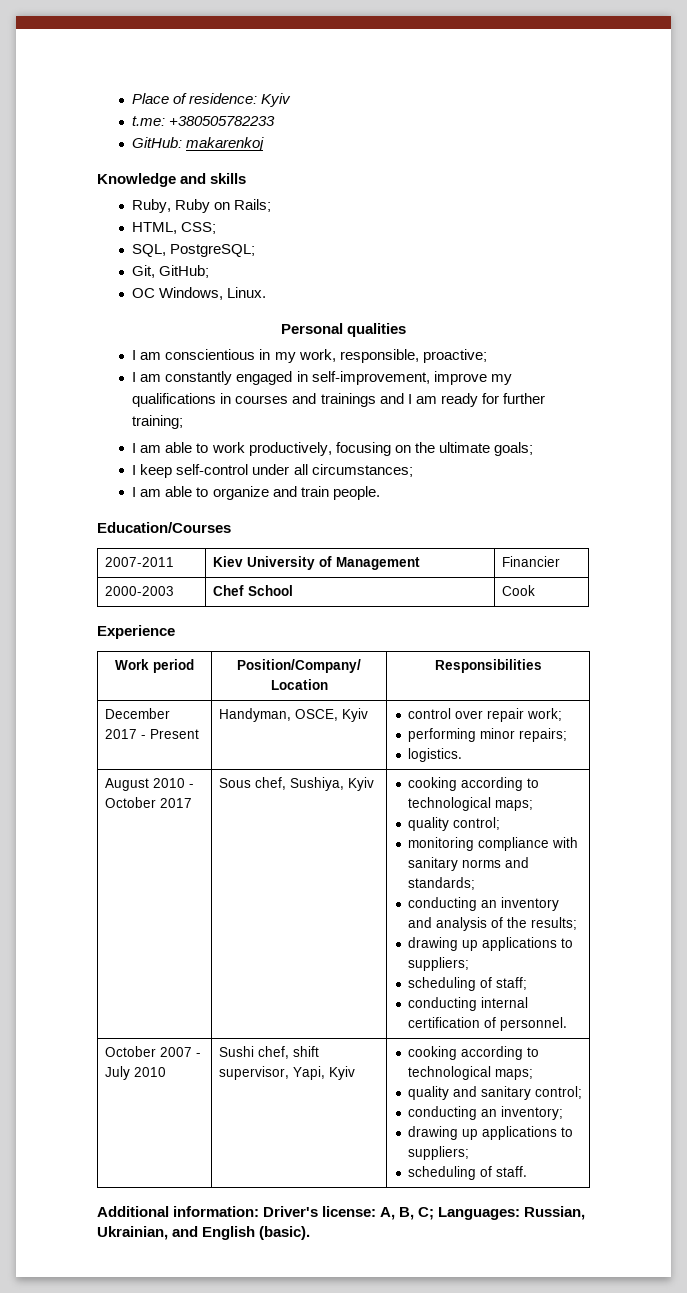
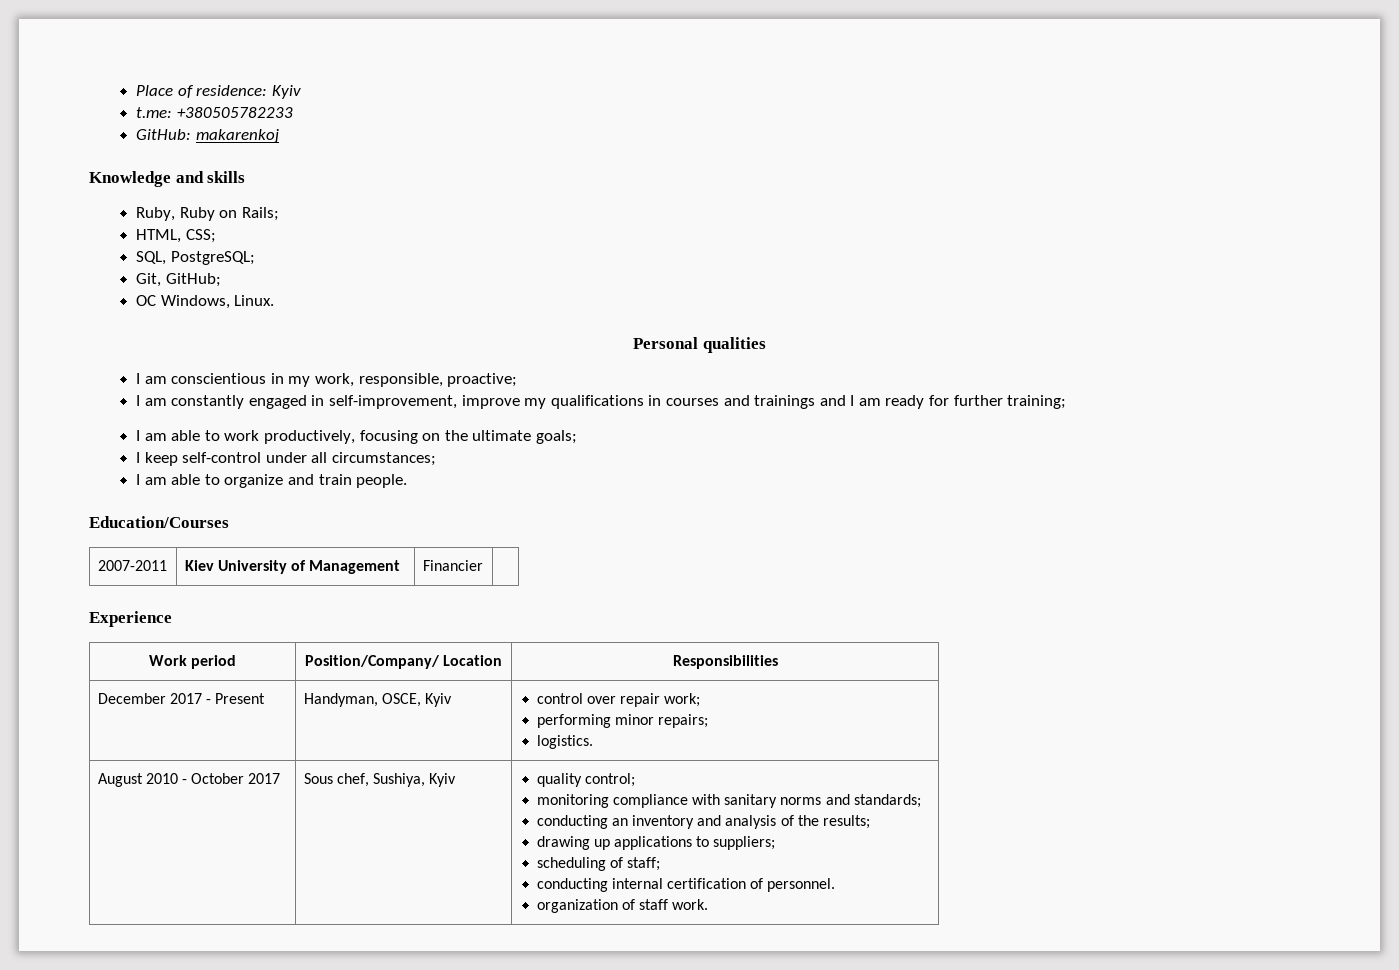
[104,586,174,596] [212,585,293,596] [501,585,535,596] // 2000-2003 | Chef School | Cook -> (483, 565) |
[408,777,540,791] [408,797,534,811] cooking according to technological maps; // -> (457, 780) none
[104,1046,201,1057] [104,1066,166,1080] [218,1046,319,1059] [218,1066,355,1080] [408,1046,540,1060] [408,1066,534,1080] [408,1086,583,1100] [408,1106,564,1120] [408,1126,574,1140] [408,1146,470,1160] [408,1166,528,1180] [97,1206,586,1220] [97,1226,311,1240] // October 2007 - July 2010 | Sushi chef, shift supervisor, Yapi, Kyiv | cooking according to technological maps; // quality and sanitary control; // conducting an inventory; // drawing up applications to suppliers; // scheduling of staff. // Additional information: Driver's license: А, В, С; Languages: Russian, Ukrainian, and English (basic). -> [536,899,709,913] // organization of staff work.

